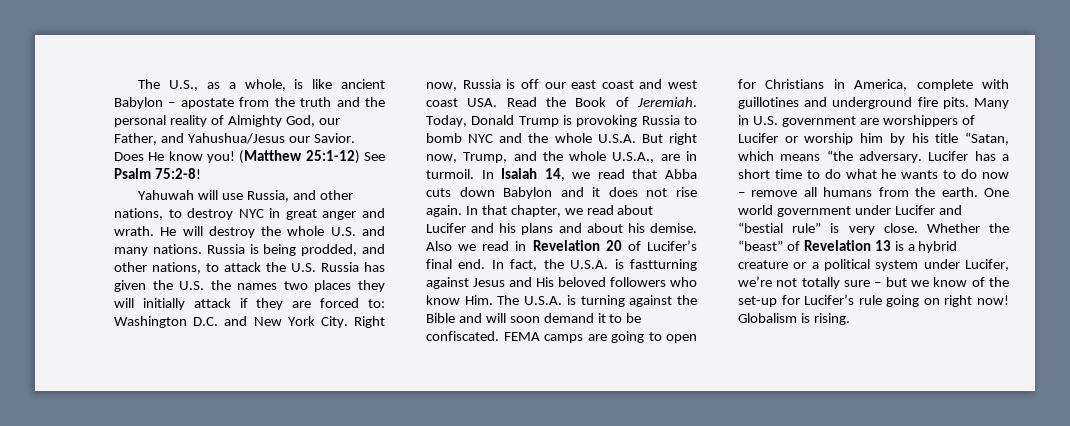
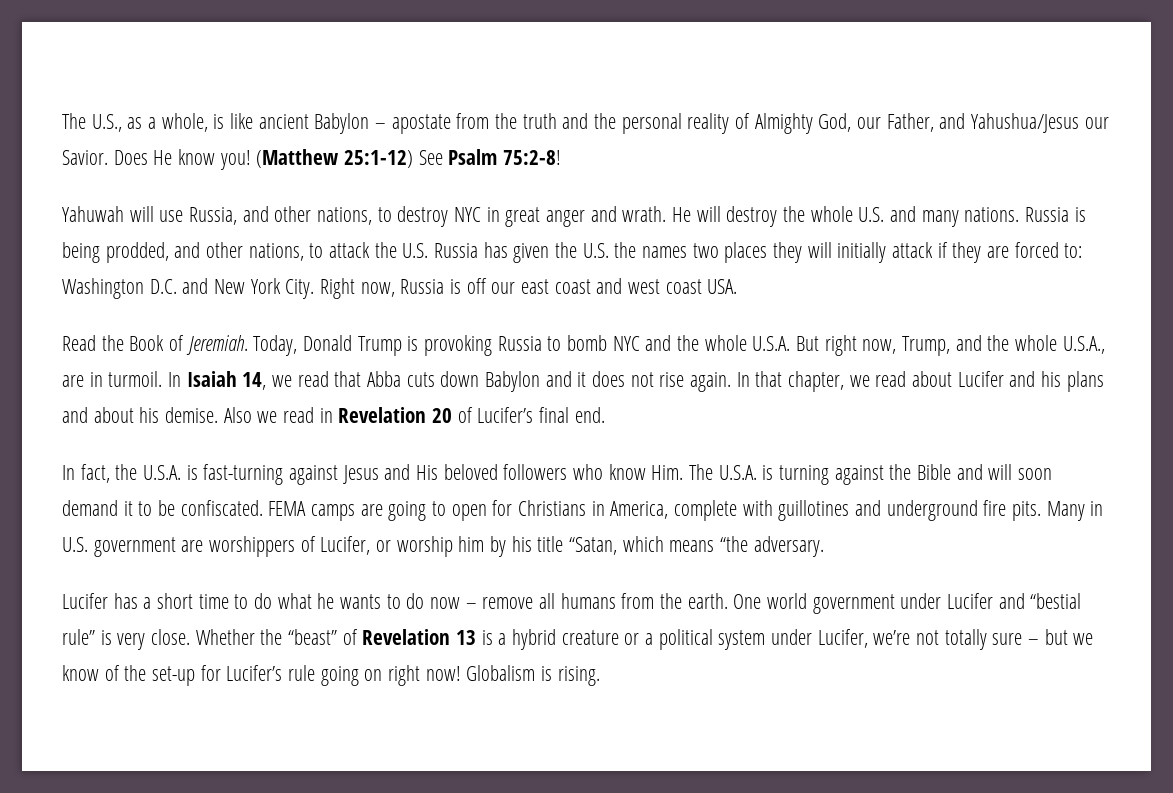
(498, 102) none -> (738, 286) //
(486, 264) none -> (605, 415) //
[630,259,697,271] fastturning -> [203,464,284,485] fast-turning
[738,133,778,143] Lucifer -> [320,536,371,555] Lucifer,
(922, 157) none -> (824, 546) //

